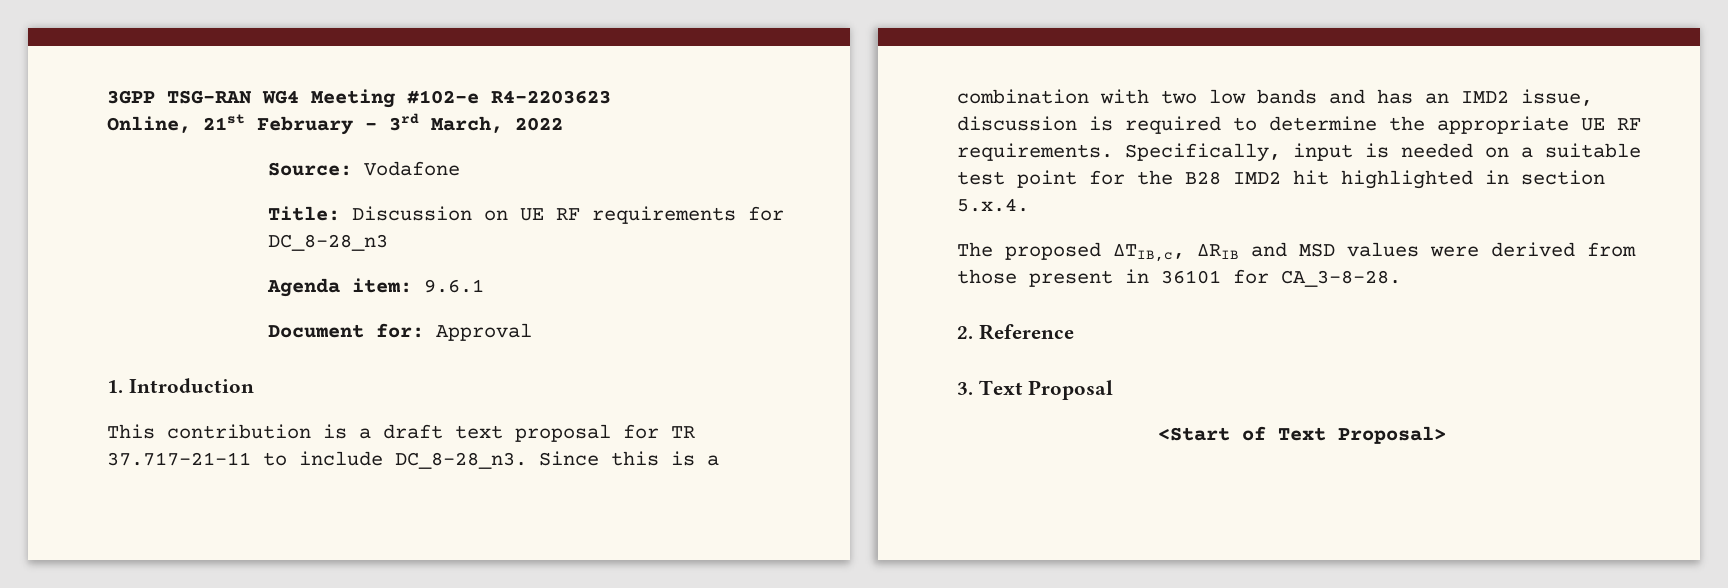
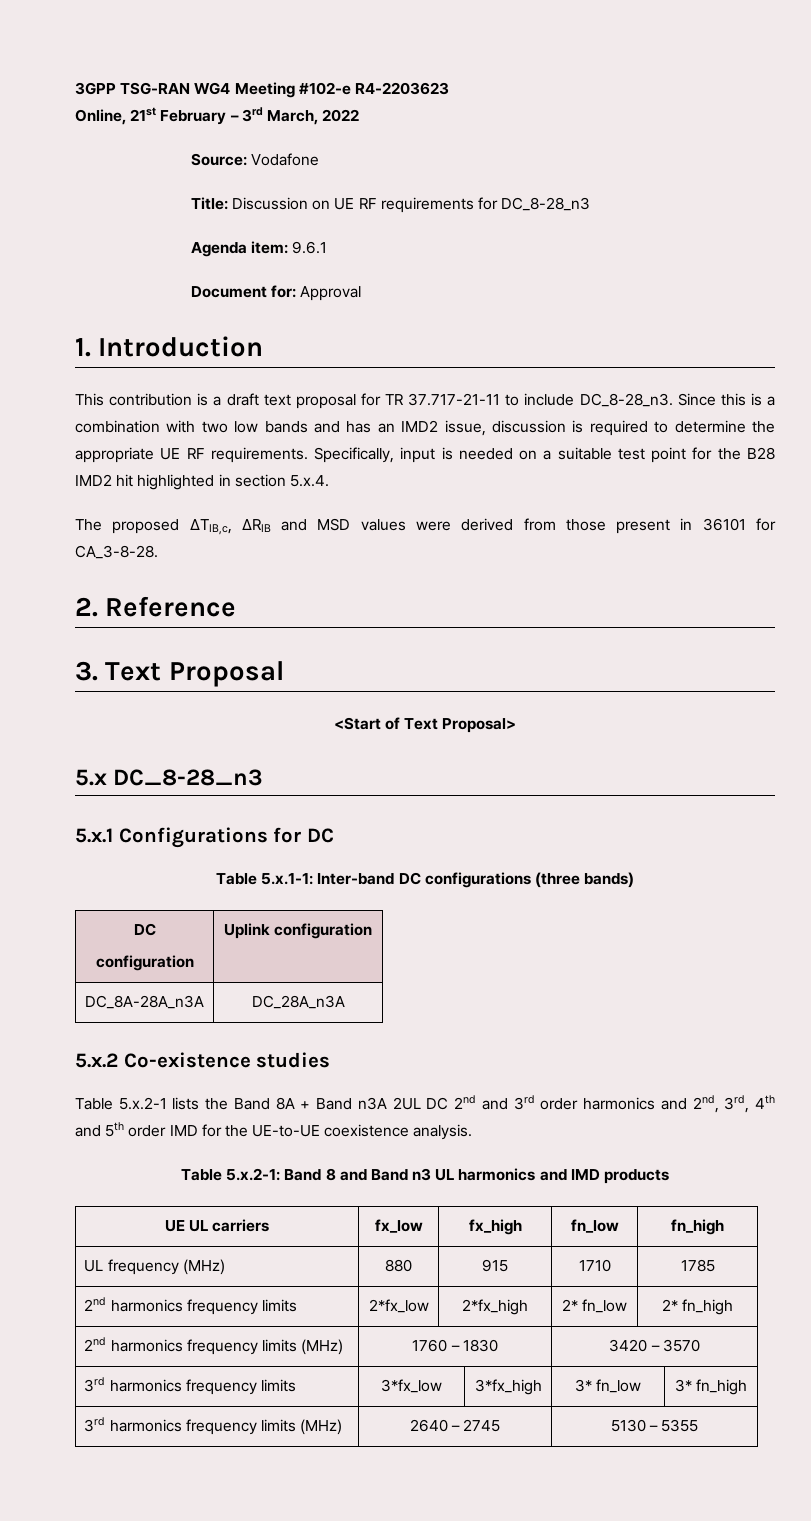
(1446, 435) none -> [75,769,264,786] [75,827,334,848] [215,872,635,888] [133,923,156,936] [95,955,194,971] [223,923,373,939] [85,995,204,1009] [251,995,345,1009] [75,1052,331,1068] [75,1095,775,1113] [75,1122,473,1140] [180,1168,670,1184] [164,1219,270,1232] [374,1219,423,1233] [468,1219,522,1235] [570,1219,619,1233] [671,1219,724,1235] [84,1259,225,1275] [385,1259,412,1272] [482,1259,508,1272] [578,1259,611,1272] [680,1259,715,1272] [84,1297,297,1315] [368,1299,429,1313] [462,1299,528,1315] [561,1299,628,1313] [661,1299,734,1315] [84,1337,344,1355] [412,1339,498,1352] [609,1339,700,1352] [84,1377,296,1395] [381,1379,442,1393] [474,1379,542,1395] [574,1379,642,1393] [674,1379,748,1395] [84,1417,343,1435] [409,1419,501,1432] [610,1419,699,1432] // 5.x DC_8-28_n3 // 5.x.1 Configurations for DC // Table 5.x.1-1: Inter-band DC configurations (three bands) // DC // configuration | Uplink configuration // DC_8A-28A_n3A | DC_28A_n3A // 5.x.2 Co-existence studies // Table 5.x.2-1 lists the Band 8A + Band n3A 2UL DC 2nd and 3rd order harmonics and 2nd, 3rd, 4th and 5th order IMD for the UE-to-UE coexistence analysis. // Table 5.x.2-1: Band 8 and Band n3 UL harmonics and IMD products // UE UL carriers | fx_low | fx_high | fn_low | fn_high // UL frequency (MHz) | 880 | 915 | 1710 | 1785 // 2nd harmonics frequency limits | 2*fx_low | 2*fx_high | 2* fn_low | 2* fn_high // 2nd harmonics frequency limits (MHz) | 1760 – 1830 | 3420 – 3570 // 3rd harmonics frequency limits | 3*fx_low | 3*fx_high | 3* fn_low | 3* fn_high // 3rd harmonics frequency limits (MHz) | 2640 – 2745 | 5130 – 5355

